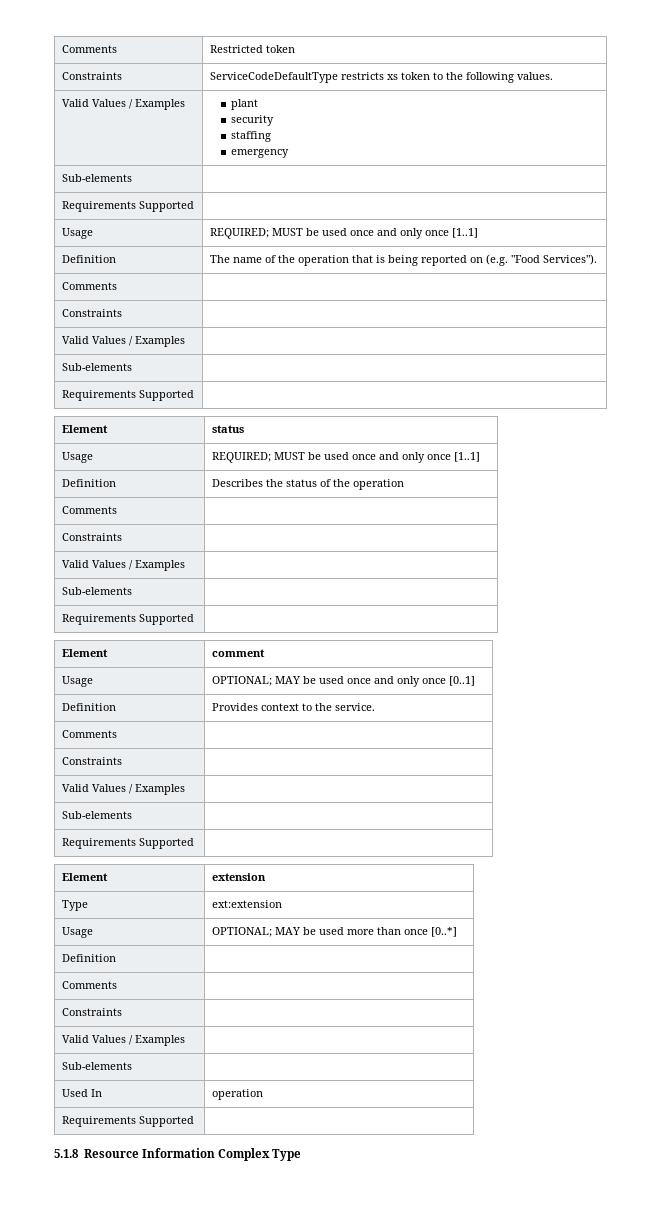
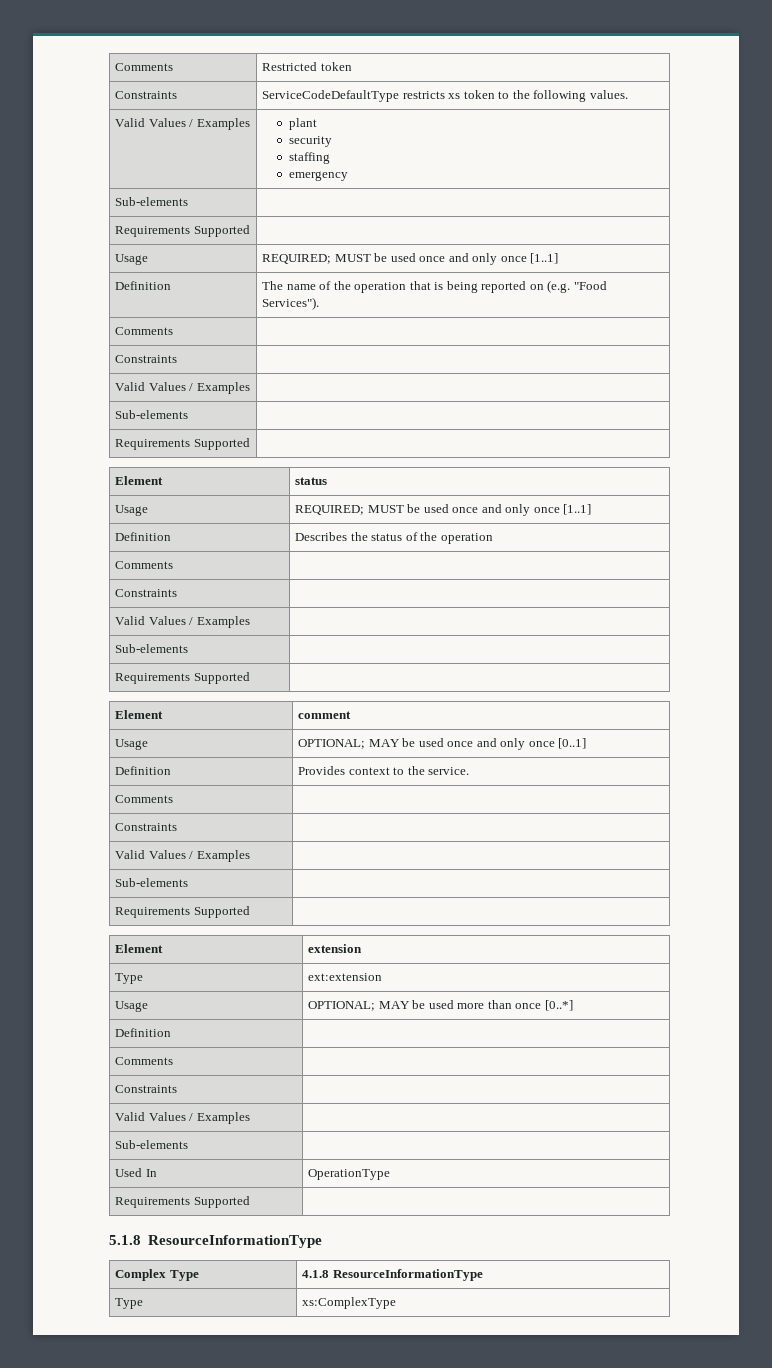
[212,1089,264,1100] operation -> [308,1169,391,1180] OperationType
[83,1148,215,1158] Resource Information -> [148,1235,323,1248] ResourceInformationType //
(301, 1155) none -> [302,1269,483,1281] [115,1298,144,1309] [302,1297,397,1309] | 4.1.8 ResourceInformationType // Type | xs:ComplexType

